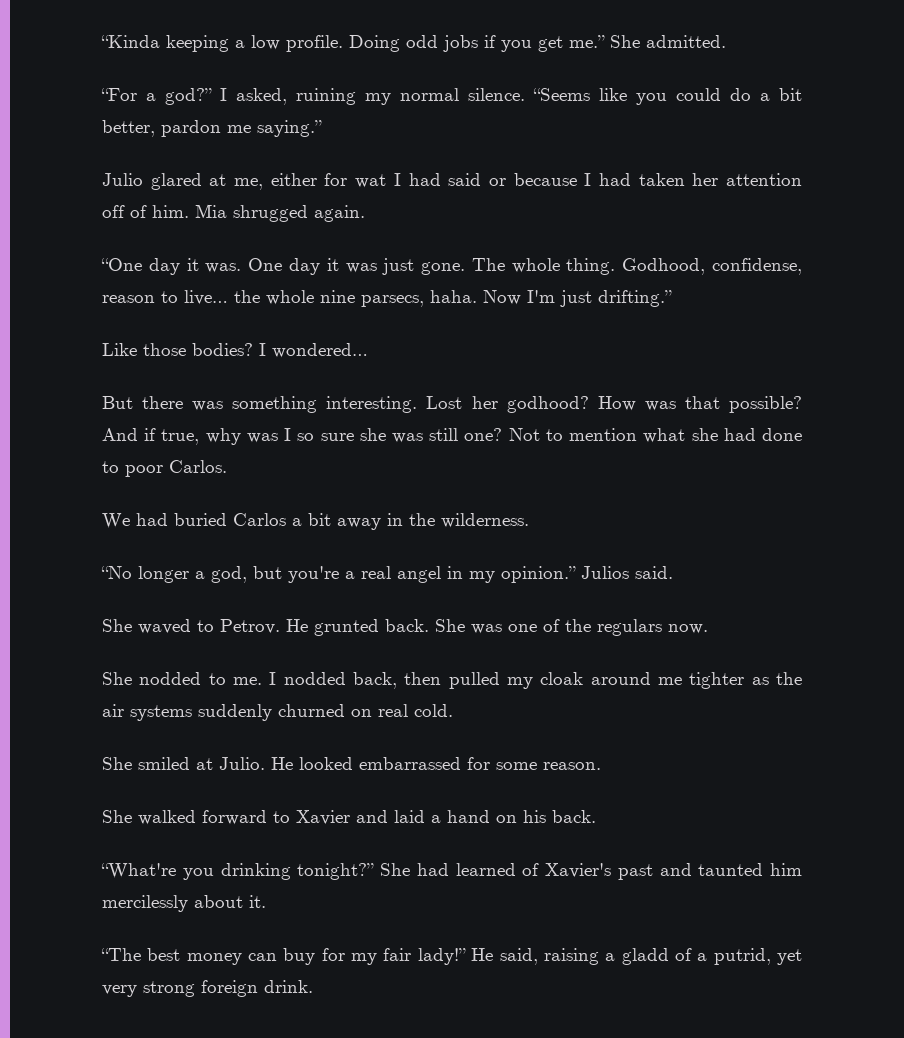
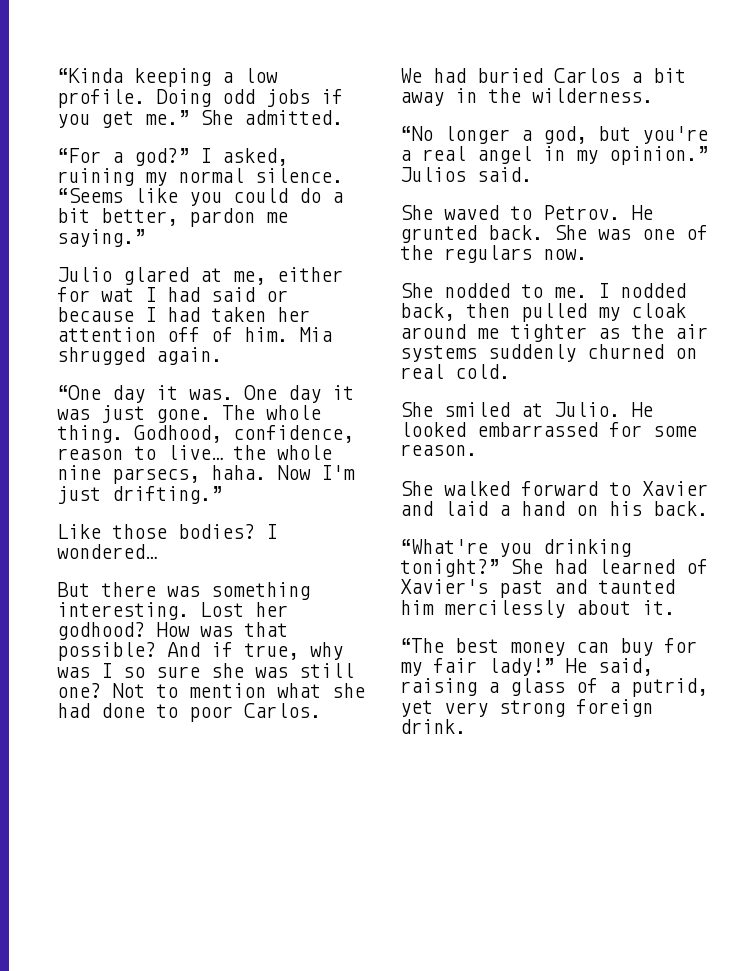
[712,258,802,275] confidense, -> [233,425,354,443] confidence,
[621,948,669,965] gladd -> [510,678,565,696] glass

